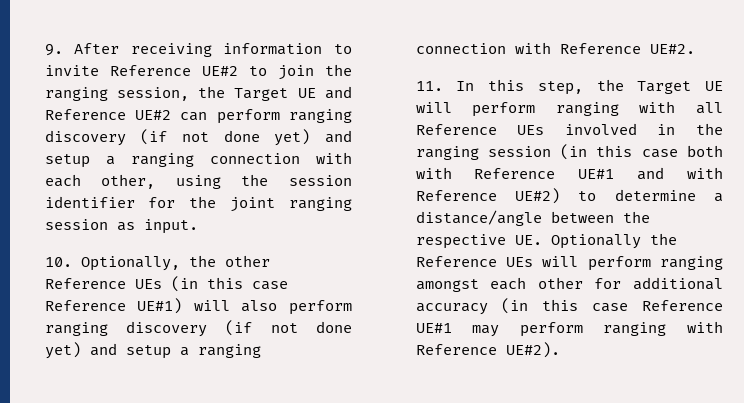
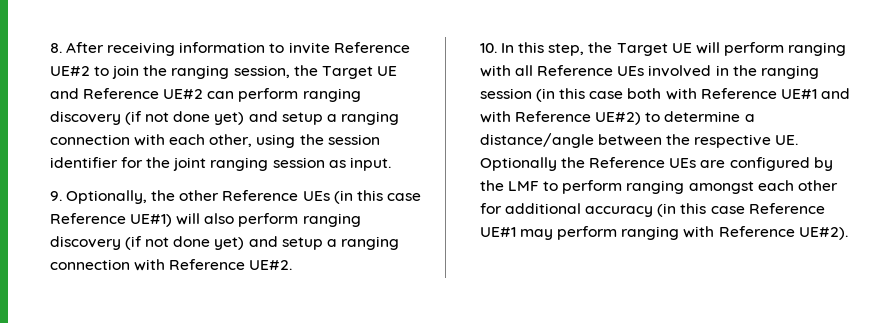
[44,44,63,56] 9. -> [49,43,62,53] 8.
[44,257,72,267] 10. -> [49,191,62,201] 9.
[415,81,443,91] 11. -> [479,43,497,53] 10.
[542,256,579,267] will -> [700,157,833,171] [479,180,559,191] are configured by the LMF to

